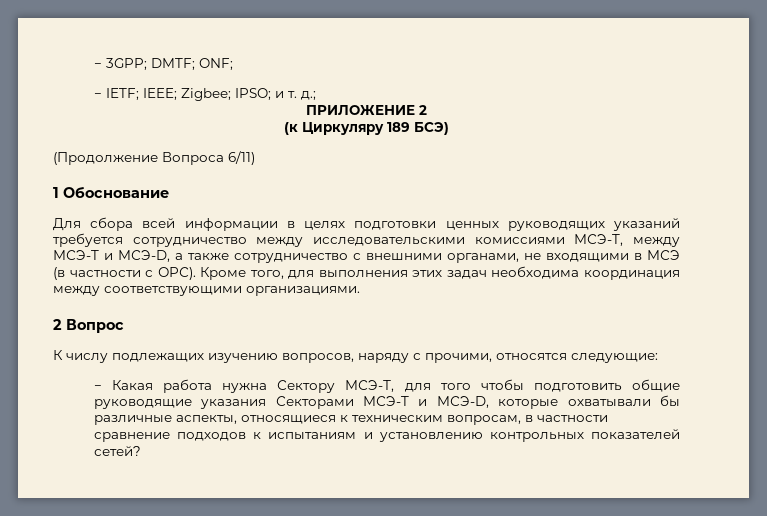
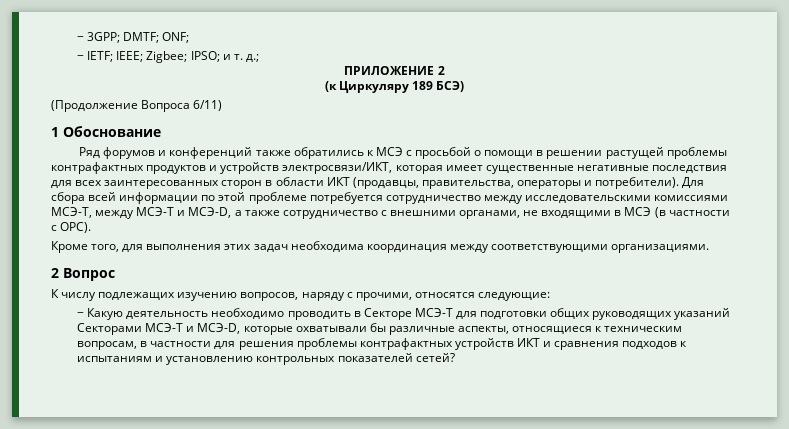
[53,217,680,231] [53,233,123,247] Для сбора всей информации в целях подготовки ценных руководящих указаний требуется -> [79,147,727,159] [51,162,727,174] [51,177,705,189] [51,192,383,204] Ряд форумов и конференций также обратились к МСЭ с просьбой о помощи в решении растущей проблемы контрафактных продуктов и устройств электросвязи/ИКТ, которая имеет существенные негативные последствия для всех заинтересованных сторон в области ИКТ (продавцы, правительства, операторы и потребители). Для сбора всей информации по этой проблеме потребуется
(196, 273) none -> (92, 227) //
[112,379,680,393] [93,399,267,409] Какая работа нужна Сектору МСЭ-Т, для того чтобы подготовить общие руководящие указания -> [87,308,731,320] Какую деятельность необходимо проводить в Секторе МСЭ-Т для подготовки общих руководящих указаний
[93,432,170,442] сравнение -> [214,338,620,350] для решения проблемы контрафактных устройств ИКТ и сравнения

